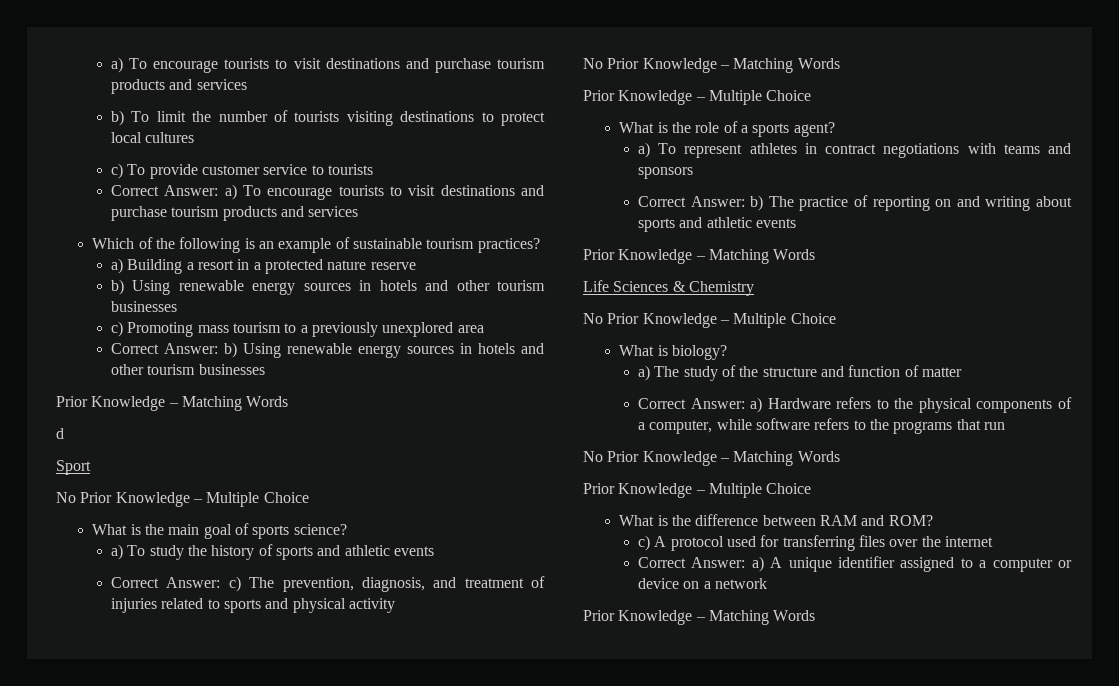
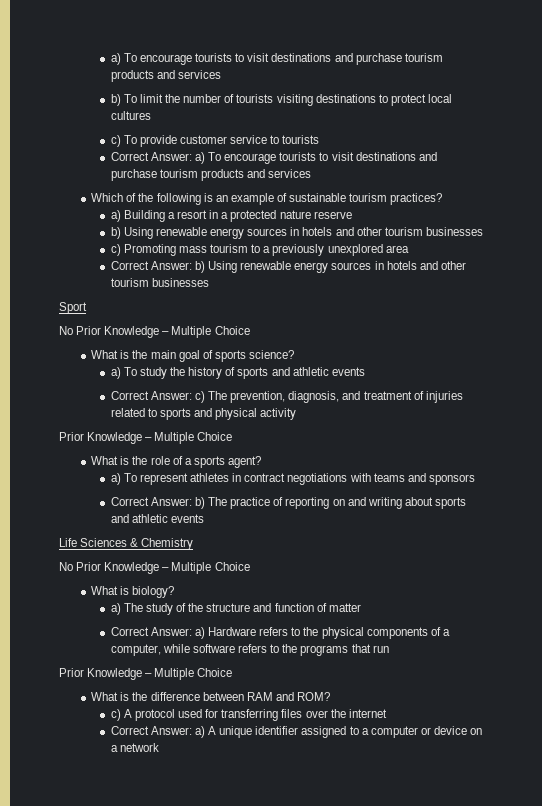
[56,396,289,411] [56,428,64,439] // Prior Knowledge – Matching Words // d -> (209, 282) none
[583,58,840,73] // No Prior Knowledge – Matching Words -> (297, 414) none
[583,249,816,264] // Prior Knowledge – Matching Words -> (205, 518) none
[583,451,840,466] // No Prior Knowledge – Matching Words -> (389, 649) none
[583,610,816,625] // Prior Knowledge – Matching Words -> (159, 747) none

